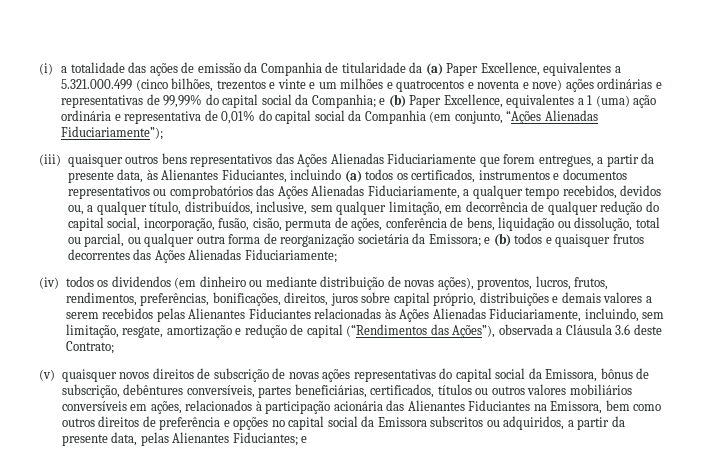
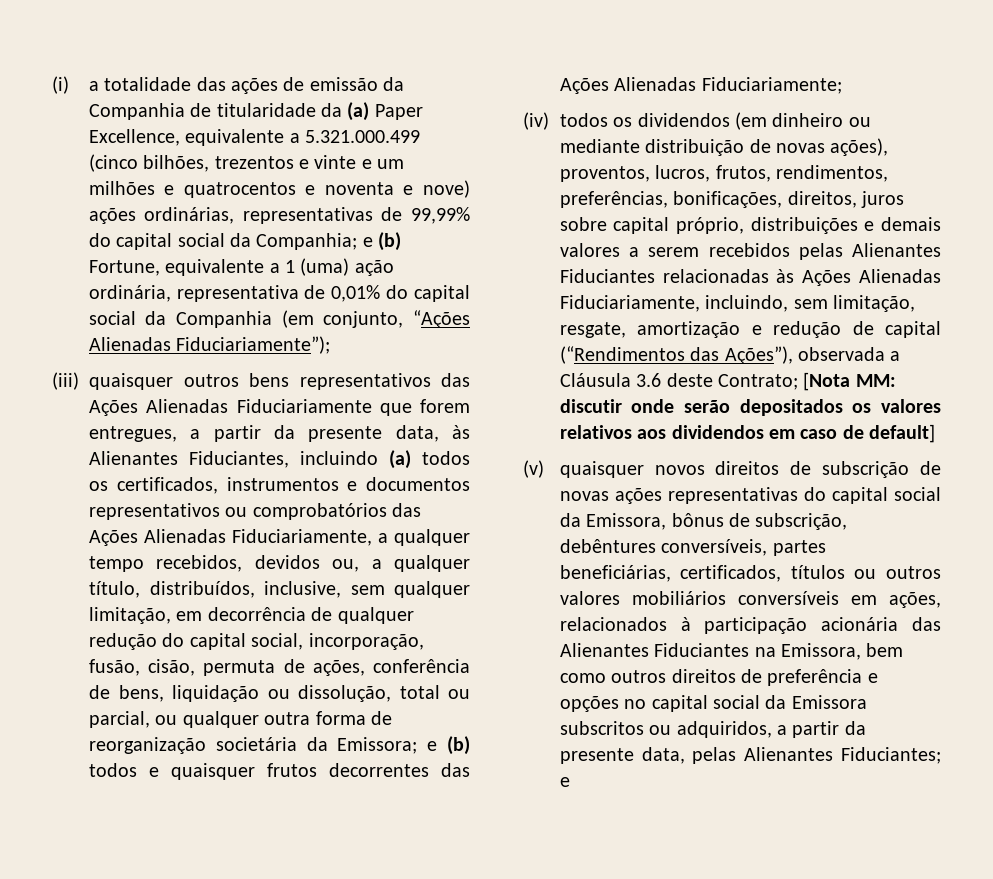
[543,62,612,76] equivalentes -> [185,129,285,146] equivalente
[597,78,662,89] ordinárias e -> [144,207,235,224] ordinárias,
[409,94,575,108] Paper Excellence, equivalentes -> [88,259,265,276] Fortune, equivalente
[61,110,121,121] ordinária e -> [88,285,171,302] ordinária,
(114, 347) none -> [803,372,896,391] [559,399,941,416] [559,424,936,443] [Nota MM: discutir onde serão depositados os valores relativos aos dividendos em caso de default]

